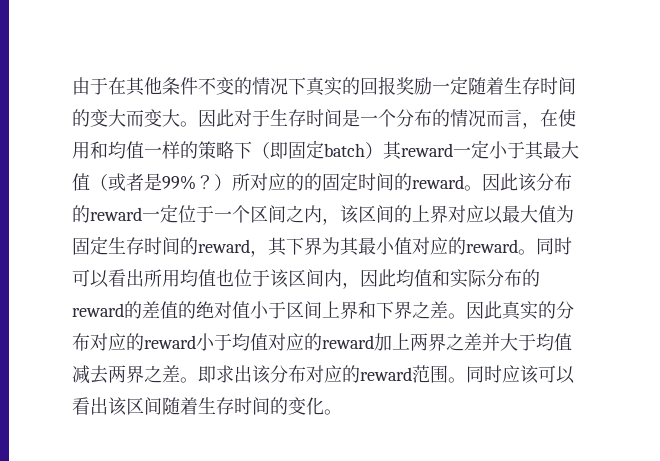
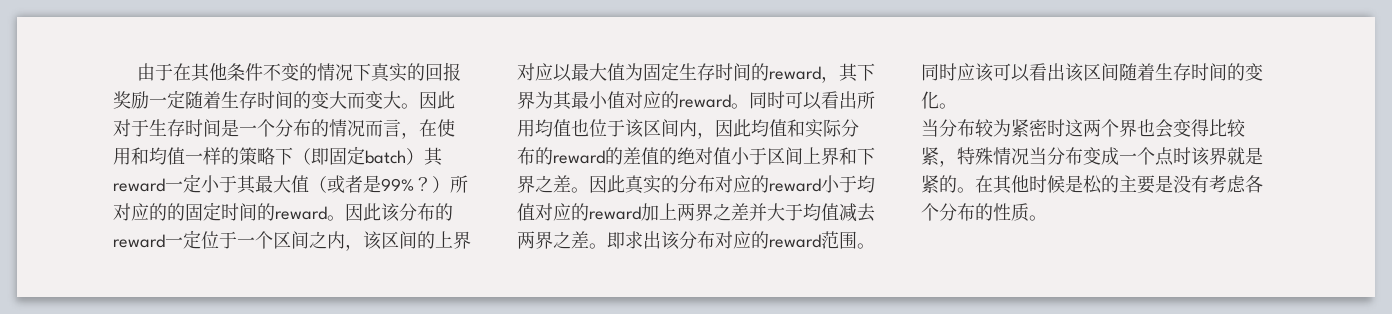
(342, 412) none -> [921,119,1246,138] [921,147,1263,167] [921,175,1263,194] [921,203,1047,222] // 当分布较为紧密时这两个界也会变得比较紧，特殊情况当分布变成一个点时该界就是紧的。在其他时候是松的主要是没有考虑各个分布的性质。

